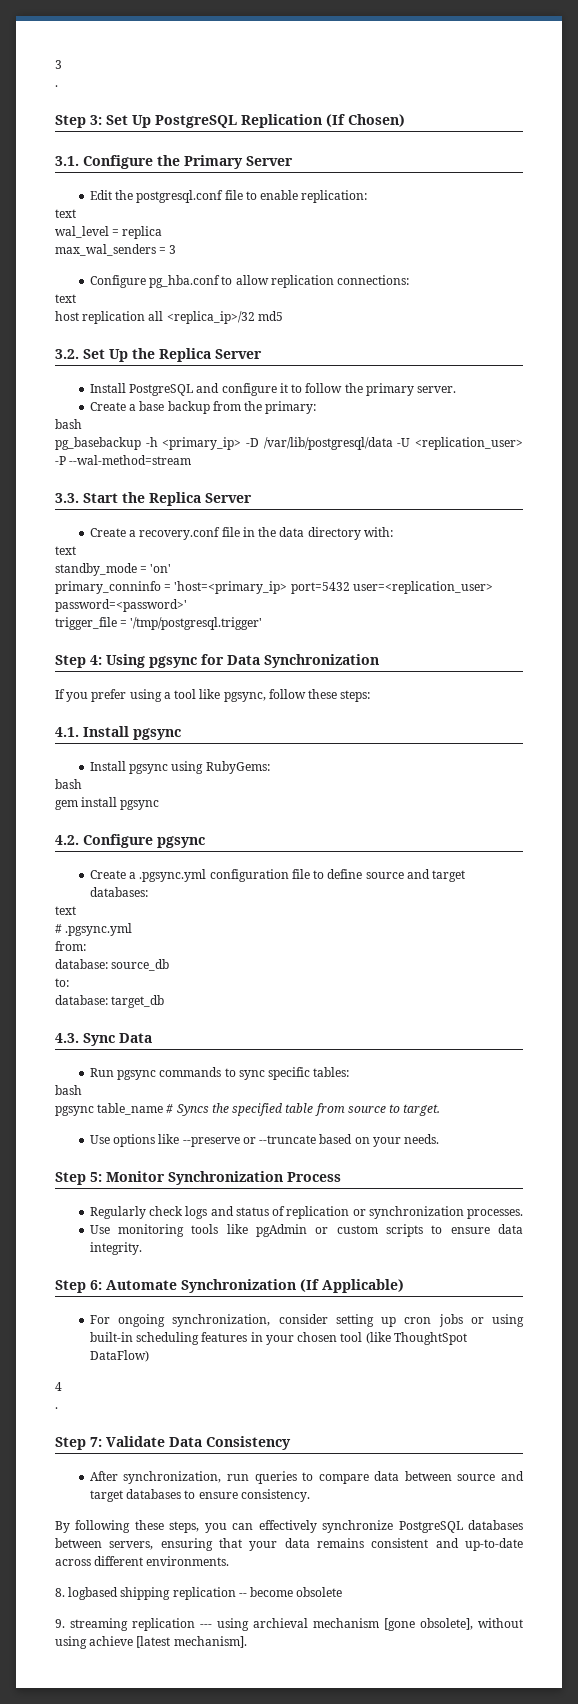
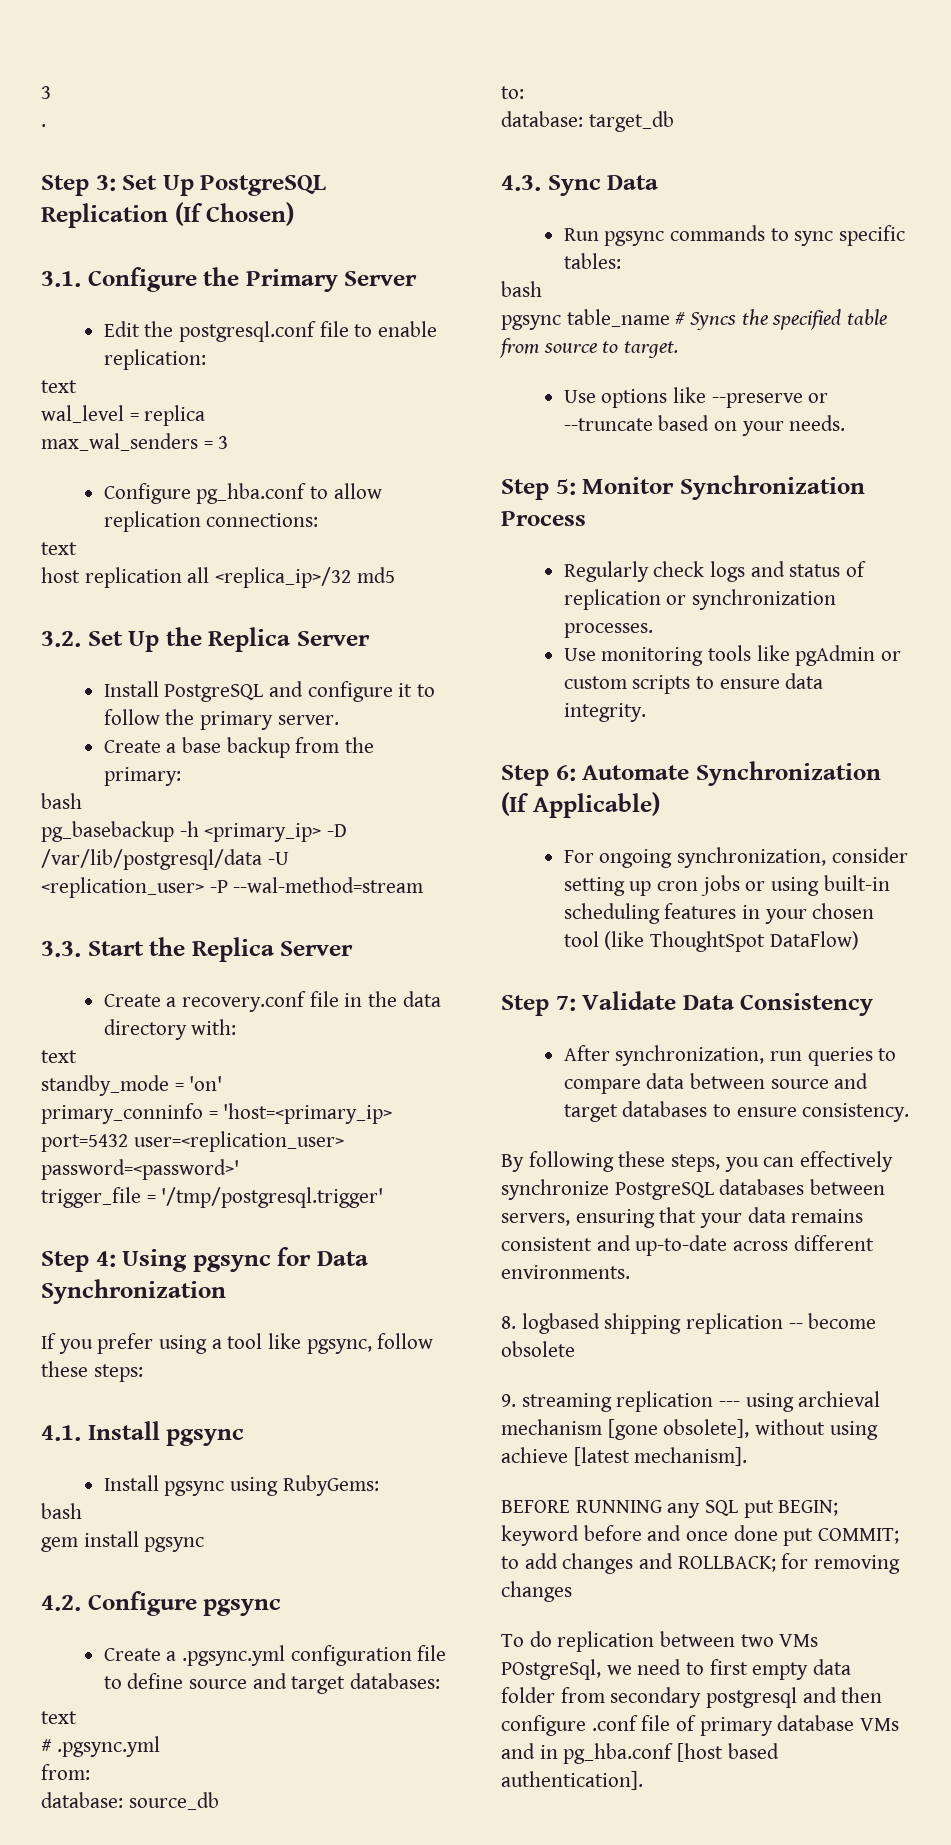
[55,1382,62,1391] [55,1407,58,1409] // 4 // . -> (859, 940) none
(247, 1642) none -> [501,1500,839,1518] [501,1525,900,1546] [501,1553,901,1574] [501,1581,572,1602] [501,1631,819,1652] [501,1659,852,1680] [501,1687,883,1708] [501,1715,900,1736] [501,1743,779,1764] [501,1771,643,1790] // BEFORE RUNNING any SQL put BEGIN; keyword before and once done put COMMIT; to add changes and ROLLBACK; for removing changes // To do replication between two VMs POstgreSql, we need to first empty data folder from secondary postgresql and then configure .conf file of primary database VMs and in pg_hba.conf [host based authentication].

